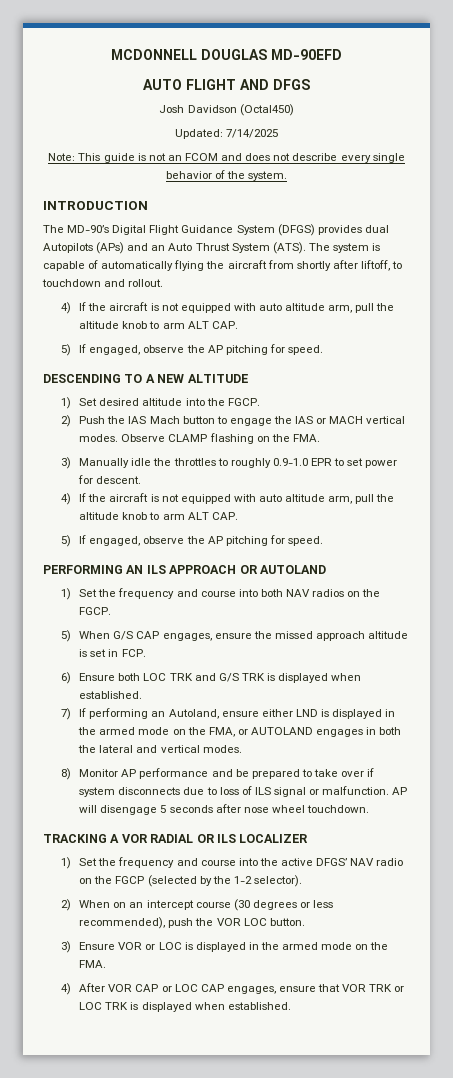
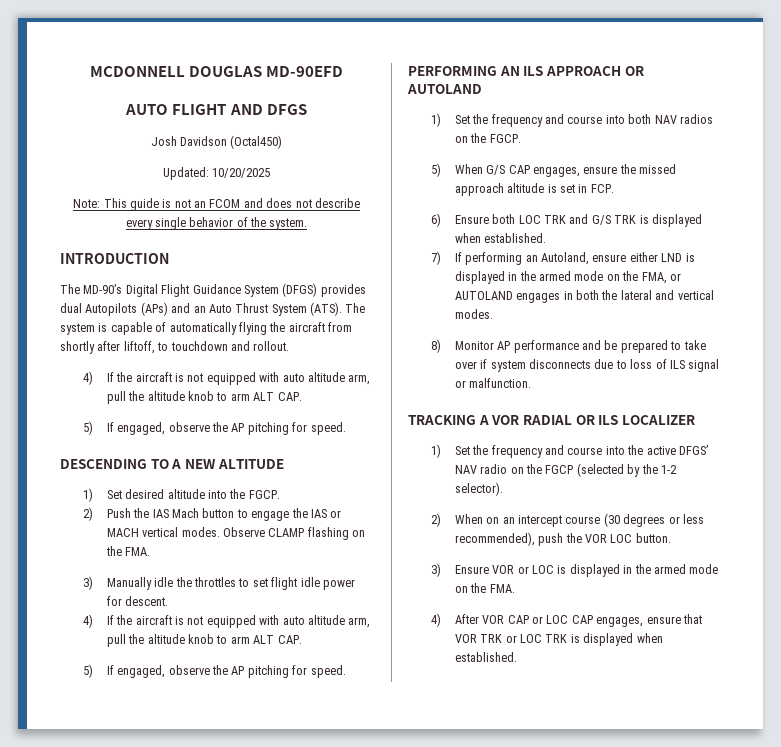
[226,129,279,138] 7/14/2025 -> [212,168,271,178] 10/20/2025
[230,458,364,468] roughly 0.9-1.0 EPR to set -> [252,577,320,590] set flight idle
[392,787,408,795] [79,804,369,815] AP will disengage 5 seconds after nose wheel touchdown. -> (532, 383) none

